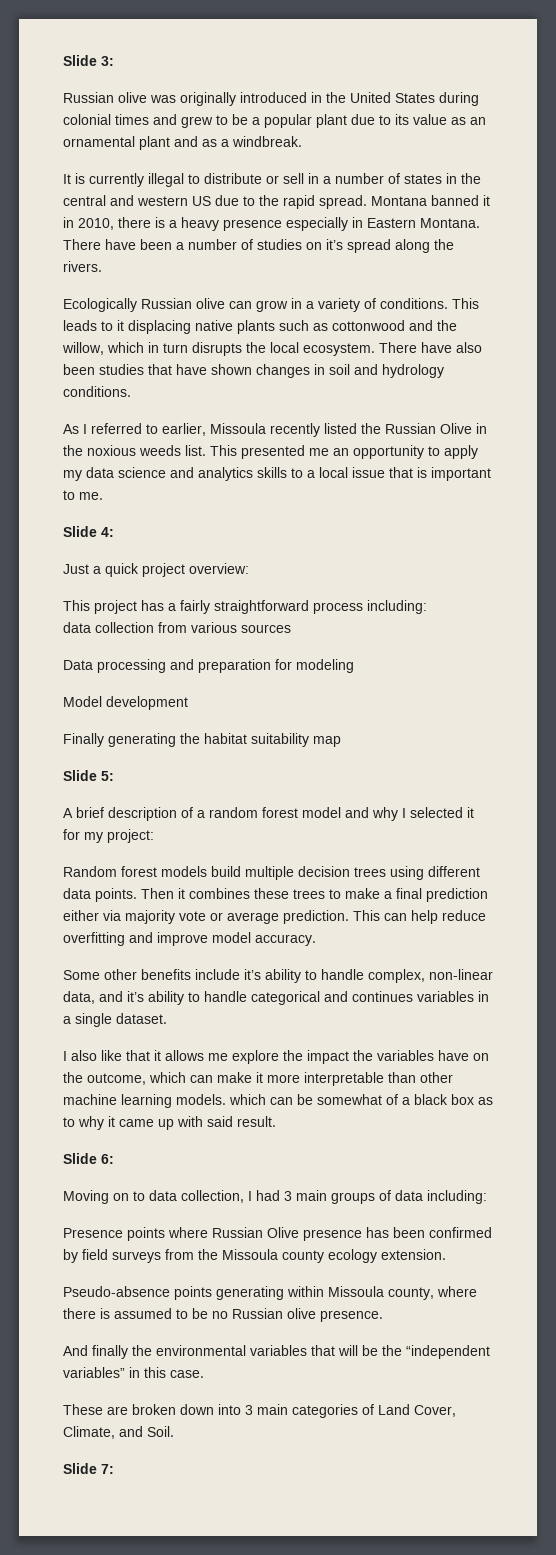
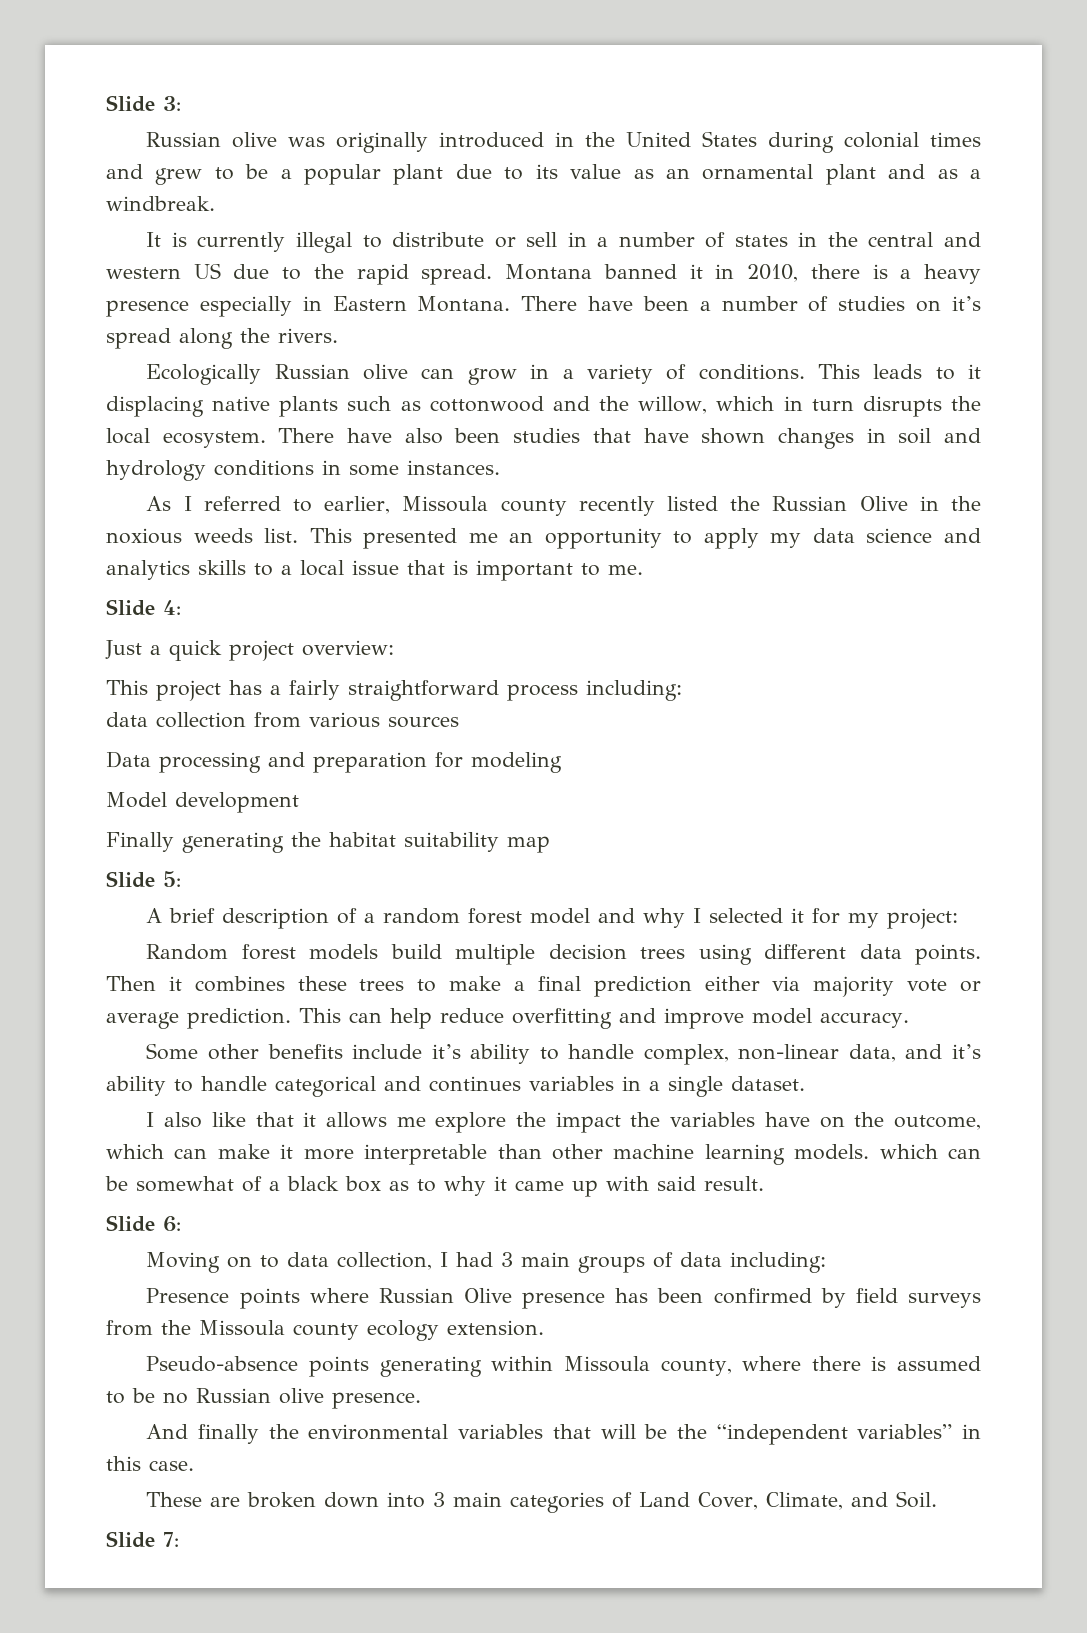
[63,386,131,397] conditions. -> [214,460,500,476] conditions in some instances.
(266, 428) none -> [500,499,567,516] county

